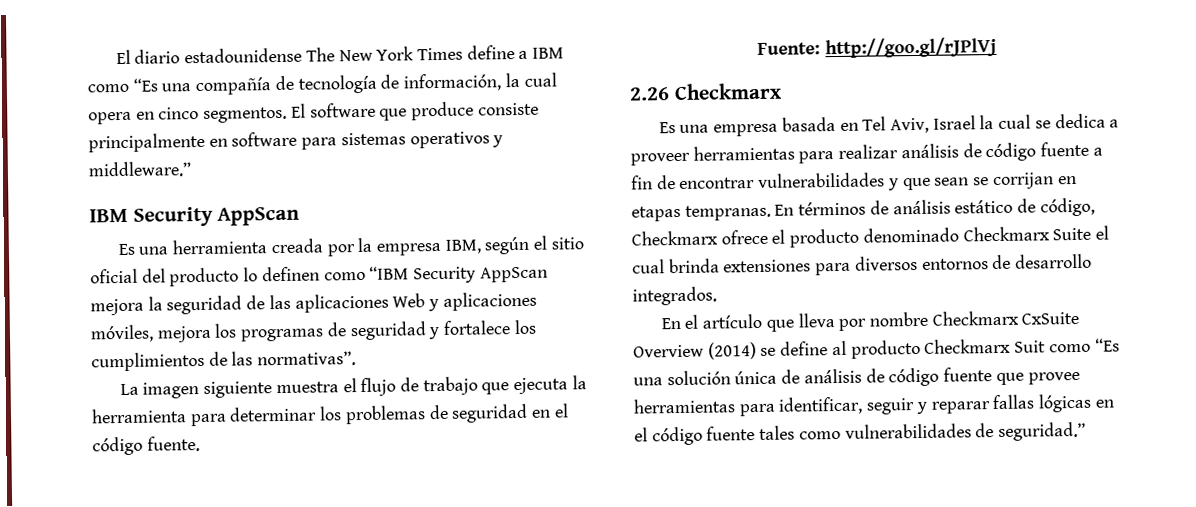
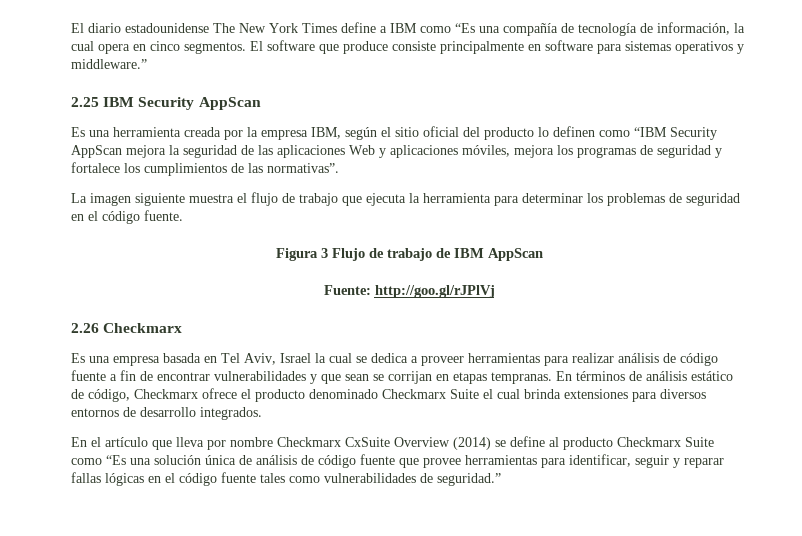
(191, 169) none -> [71,97,99,107] 2.25
(200, 444) none -> [275,248,543,261] // Figura 3 Flujo de trabajo de IBM AppScan
[1014,340,1047,353] Suit -> [685,437,714,447] Suite

